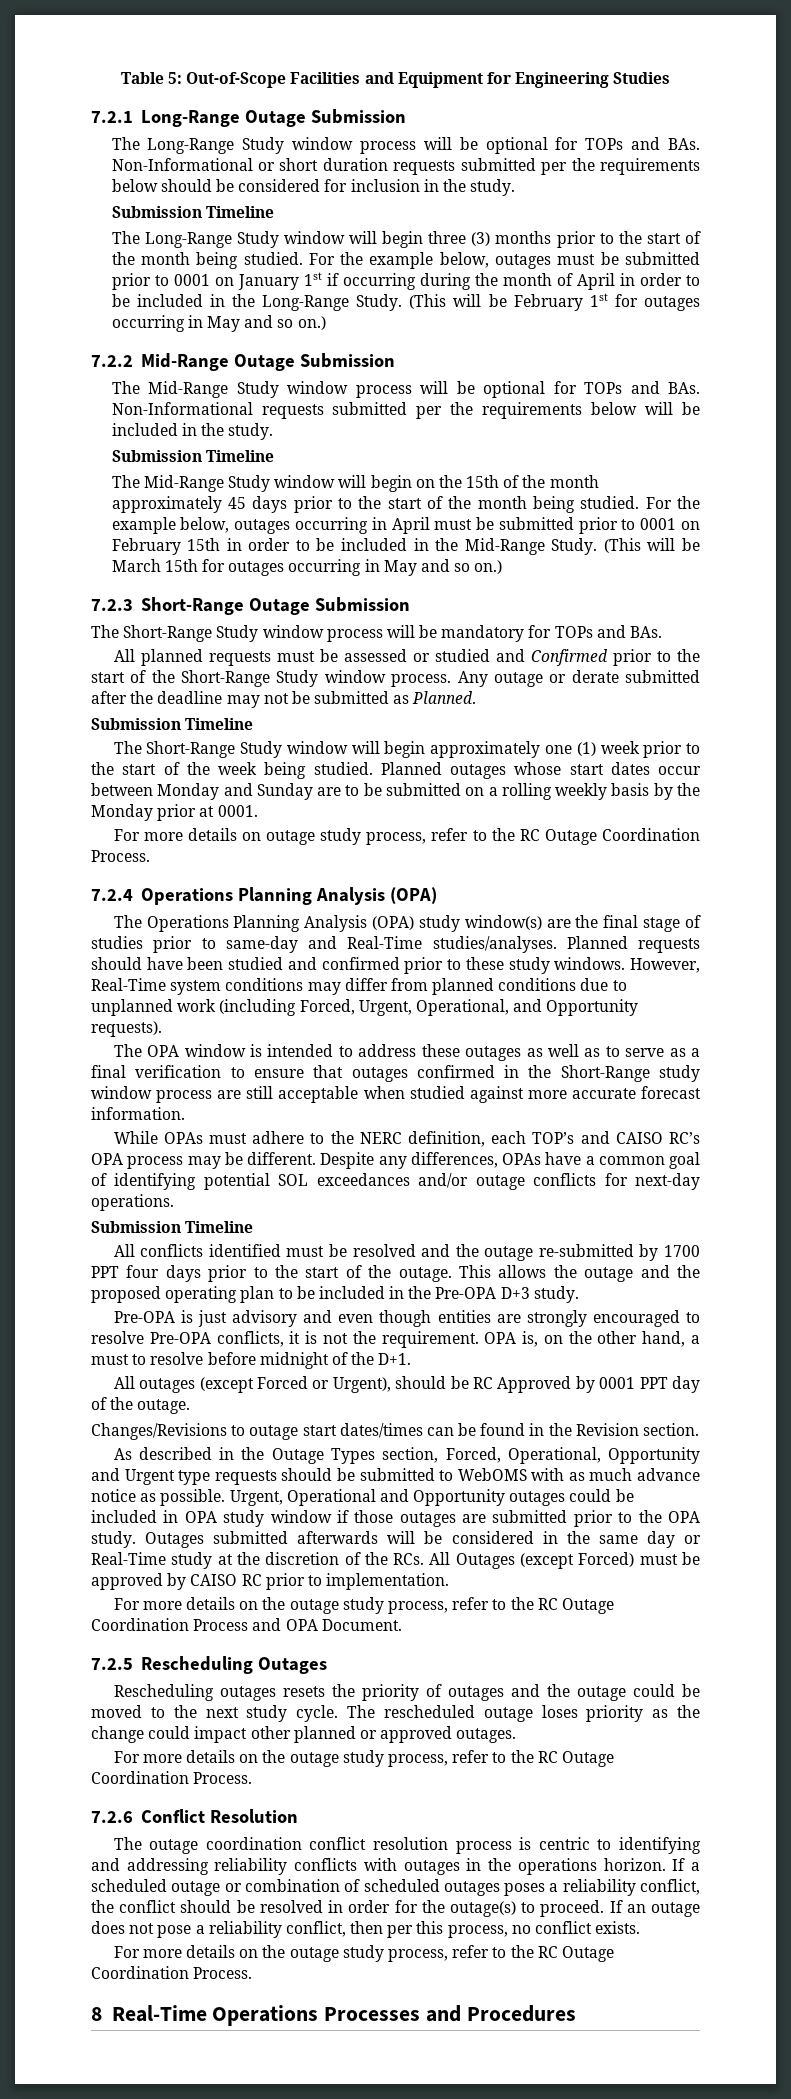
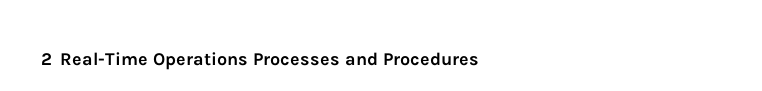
[120,72,671,88] [91,109,406,127] [111,137,700,154] [111,158,700,175] [111,179,516,196] [111,206,274,218] [111,231,701,248] [111,252,700,269] [111,272,700,290] [111,293,700,311] [111,315,326,332] [91,353,395,371] [111,381,700,398] [111,402,700,419] [111,423,274,440] [111,450,274,462] [111,475,599,492] [111,496,700,513] [111,517,700,534] [111,538,701,555] [111,559,503,576] [91,597,410,615] [91,625,663,642] [113,649,700,666] [91,670,700,687] [91,691,477,708] [91,718,254,730] [113,741,700,758] [91,762,701,779] [91,783,701,800] [91,804,258,821] [113,828,701,845] [91,850,150,862] [91,887,437,905] [113,915,701,932] [91,936,700,953] [91,957,701,974] [91,978,627,995] [91,999,639,1016] [91,1021,162,1037] [113,1044,700,1061] [91,1065,700,1082] [91,1086,702,1103] [91,1107,185,1120] [113,1131,700,1147] [91,1152,700,1169] [91,1173,701,1190] [91,1194,174,1211] [91,1221,254,1233] [113,1244,700,1261] [91,1265,700,1282] [91,1286,579,1303] [113,1310,700,1327] [91,1331,700,1348] [91,1352,412,1369] [113,1376,700,1393] [91,1397,191,1414] [91,1423,700,1440] [113,1447,700,1464] [91,1468,700,1485] [91,1489,634,1506] [91,1510,700,1527] [91,1531,701,1548] [91,1552,700,1569] [91,1573,450,1590] [113,1597,614,1614] [91,1618,402,1631] [91,1656,327,1674] [113,1684,700,1701] [91,1705,700,1722] [91,1726,517,1743] [113,1750,614,1767] [91,1771,253,1784] [91,1809,298,1823] [113,1837,702,1854] [91,1858,701,1875] [91,1879,700,1896] [91,1900,700,1917] [91,1921,641,1938] [113,1945,614,1962] [91,1966,253,1979] [91,2007,102,2021] Table 5: Out-of-Scope Facilities and Equipment for Engineering Studies // 7.2.1 Long-Range Outage Submission // The Long-Range Study window process will be optional for TOPs and BAs. Non-Informational or short duration requests submitted per the requirements below should be considered for inclusion in the study. // Submission Timeline // The Long-Range Study window will begin three (3) months prior to the start of the month being studied. For the example below, outages must be submitted prior to 0001 on January 1st if occurring during the month of April in order to be included in the Long-Range Study. (This will be February 1st for outages occurring in May and so on.) // 7.2.2 Mid-Range Outage Submission // The Mid-Range Study window process will be optional for TOPs and BAs. Non-Informational requests submitted per the requirements below will be included in the study. // Submission Timeline // The Mid-Range Study window will begin on the 15th of the month approximately 45 days prior to the start of the month being studied. For the example below, outages occurring in April must be submitted prior to 0001 on February 15th in order to be included in the Mid-Range Study. (This will be March 15th for outages occurring in May and so on.) // 7.2.3 Short-Range Outage Submission // The Short-Range Study window process will be mandatory for TOPs and BAs. // All planned requests must be assessed or studied and Confirmed prior to the start of the Short-Range Study window process. Any outage or derate submitted after the deadline may not be submitted as Planned. // Submission Timeline // The Short-Range Study window will begin approximately one (1) week prior to the start of the week being studied. Planned outages whose start dates occur between Monday and Sunday are to be submitted on a rolling weekly basis by the Monday prior at 0001. // For more details on outage study process, refer to the RC Outage Coordination Process. // 7.2.4 Operations Planning Analysis (OPA) // The Operations Planning Analysis (OPA) study window(s) are the final stage of studies prior to same-day and Real-Time studies/analyses. Planned requests should have been studied and confirmed prior to these study windows. However, Real-Time system conditions may differ from planned conditions due to unplanned work (including Forced, Urgent, Operational, and Opportunity requests). // The OPA window is intended to address these outages as well as to serve as a final verification to ensure that outages confirmed in the Short-Range study window process are still acceptable when studied against more accurate forecast information. // While OPAs must adhere to the NERC definition, each TOP’s and CAISO RC’s OPA process may be different. Despite any differences, OPAs have a common goal of identifying potential SOL exceedances and/or outage conflicts for next-day operations. // Submission Timeline // All conflicts identified must be resolved and the outage re-submitted by 1700 PPT four days prior to the start of the outage. This allows the outage and the proposed operating plan to be included in the Pre-OPA D+3 study. // Pre-OPA is just advisory and even though entities are strongly encouraged to resolve Pre-OPA conflicts, it is not the requirement. OPA is, on the other hand, a must to resolve before midnight of the D+1. // All outages (except Forced or Urgent), should be RC Approved by 0001 PPT day of the outage. // Changes/Revisions to outage start dates/times can be found in the Revision section. // As described in the Outage Types section, Forced, Operational, Opportunity and Urgent type requests should be submitted to WebOMS with as much advance notice as possible. Urgent, Operational and Opportunity outages could be included in OPA study window if those outages are submitted prior to the OPA study. Outages submitted afterwards will be considered in the same day or Real-Time study at the discretion of the RCs. All Outages (except Forced) must be approved by CAISO RC prior to implementation. // For more details on the outage study process, refer to the RC Outage Coordination Process and OPA Document. // 7.2.5 Rescheduling Outages // Rescheduling outages resets the priority of outages and the outage could be moved to the next study cycle. The rescheduled outage loses priority as the change could impact other planned or approved outages. // For more details on the outage study process, refer to the RC Outage Coordination Process. // 7.2.6 Conflict Resolution // The outage coordination conflict resolution process is centric to identifying and addressing reliability conflicts with outages in the operations horizon. If a scheduled outage or combination of scheduled outages poses a reliability conflict, the conflict should be resolved in order for the outage(s) to proceed. If an outage does not pose a reliability conflict, then per this process, no conflict exists. // For more details on the outage study process, refer to the RC Outage Coordination Process. // 8 -> [41,53,52,65] 2

